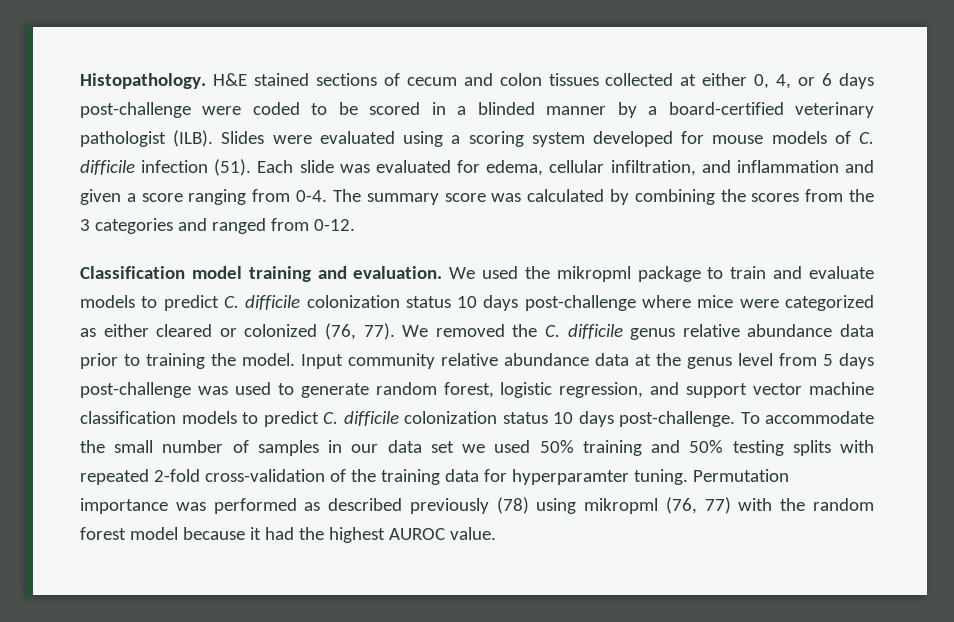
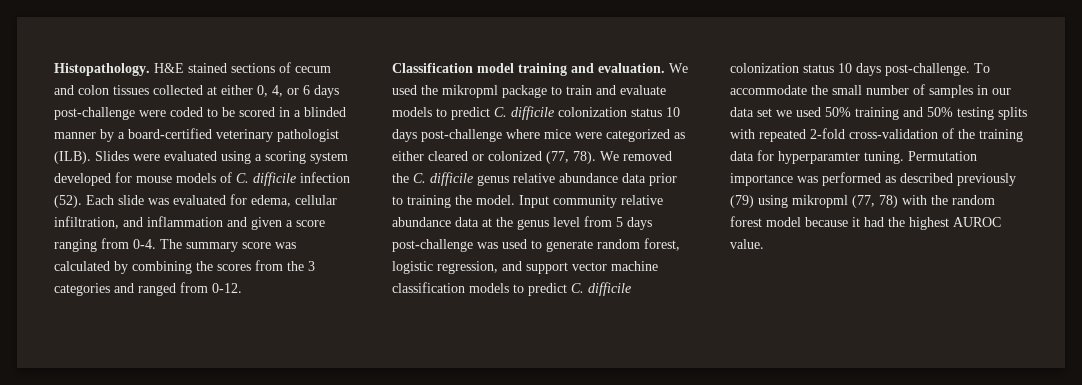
[214,159,252,176] (51). -> [54,195,82,208] (52).
[325,323,395,340] (76, 77). -> [546,151,596,164] (77, 78).
[496,497,529,514] (78) -> [730,195,754,208] (79)
[665,497,731,514] (76, 77) -> [852,195,898,208] (77, 78)

